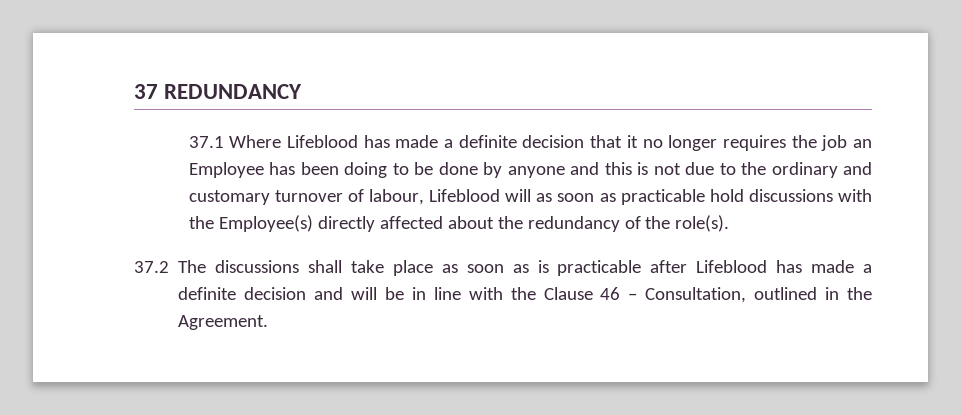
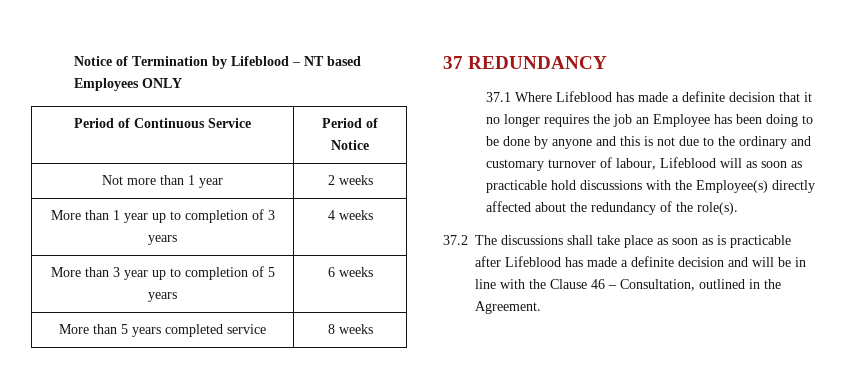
(134, 91) none -> [73,56,361,69] [73,78,182,91] [74,118,251,128] [322,118,378,128] [331,140,369,150] [102,175,223,188] [327,175,373,185] [50,209,275,223] [148,235,177,245] [327,210,373,220] [50,266,275,280] [148,292,177,302] [327,267,373,277] [58,324,266,337] [327,324,373,334] Notice of Termination by Lifeblood – NT based Employees ONLY // Period of Continuous Service | Period of Notice // Not more than 1 year | 2 weeks // More than 1 year up to completion of 3 years | 4 weeks // More than 3 year up to completion of 5 years | 6 weeks // More than 5 years completed service | 8 weeks //

